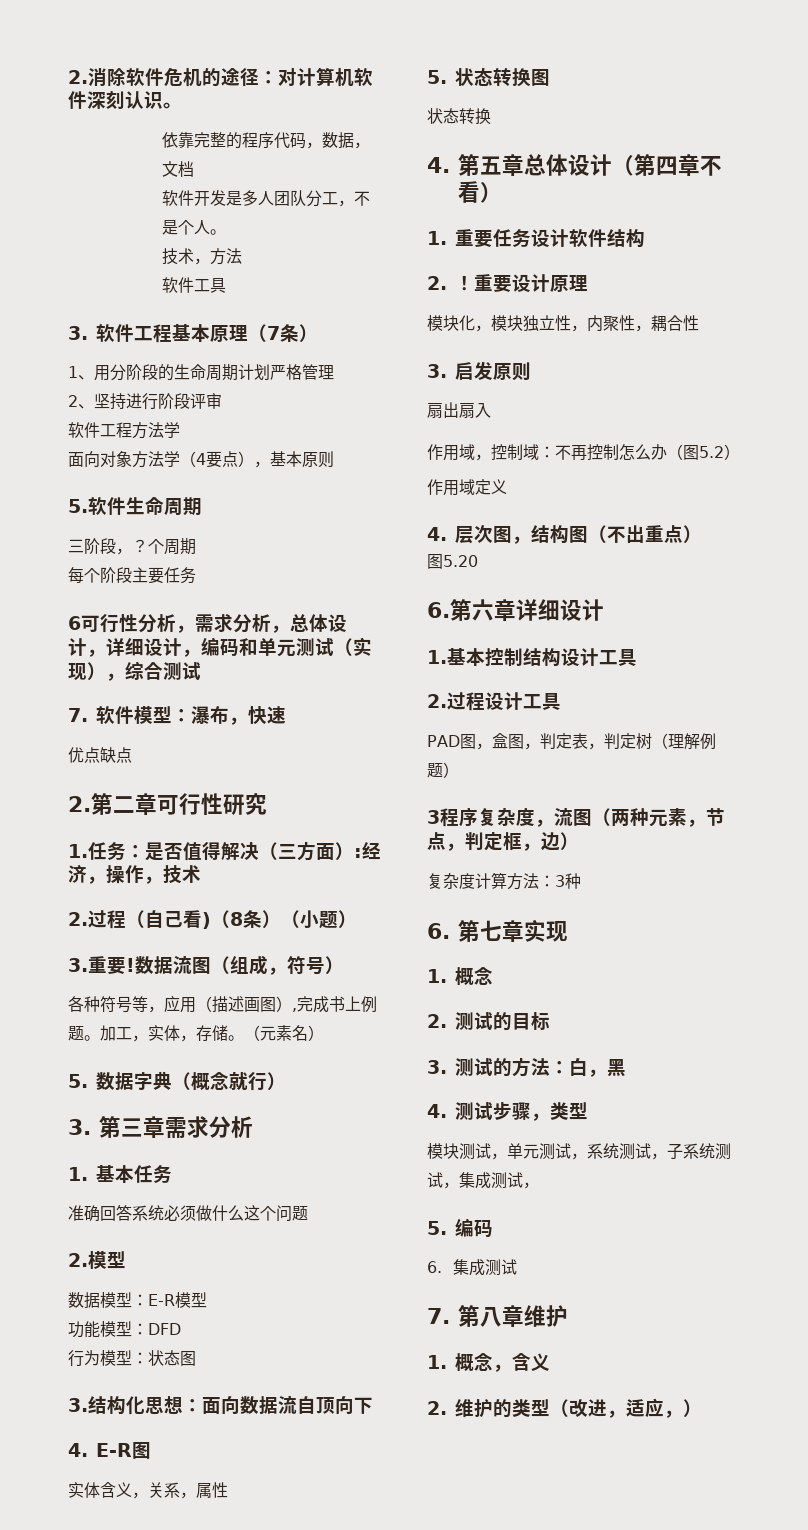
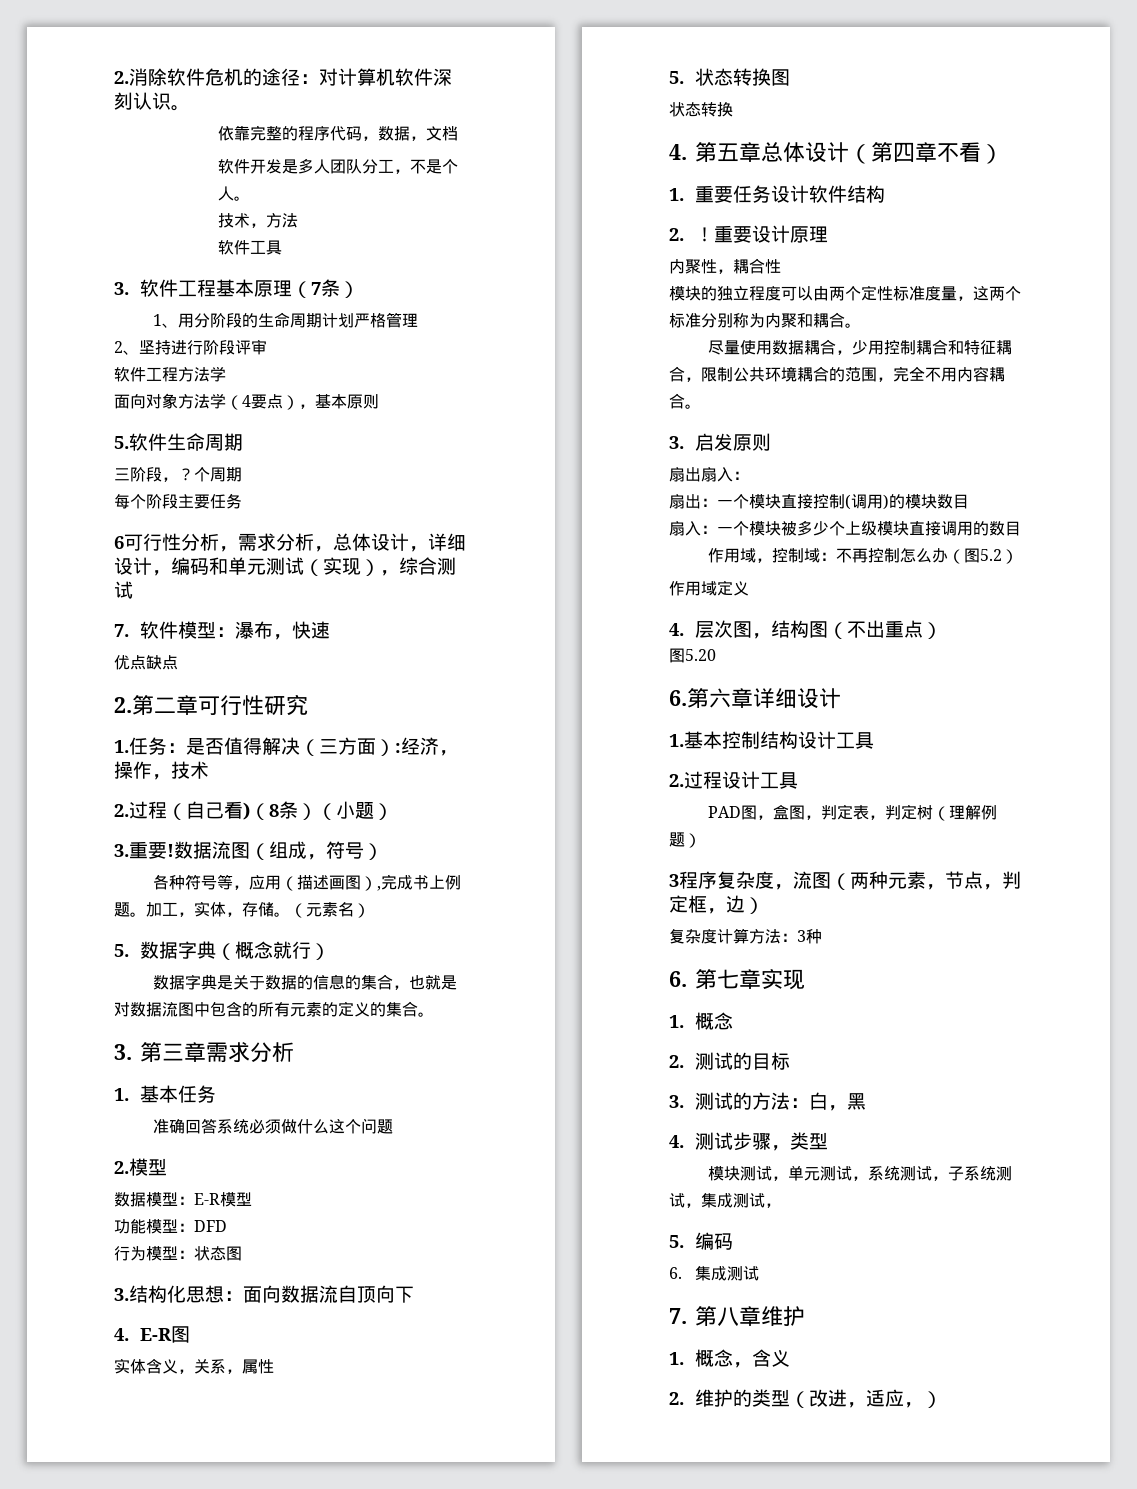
(286, 1081) none -> [152,974,457,990] [114,1001,434,1017] // 数据字典是关于数据的信息的集合，也就是对数据流图中包含的所有元素的定义的集合。
[427,315,587,332] 模块化，模块独立性， -> (829, 234) none
(699, 323) none -> [669,285,1021,301] [669,312,861,328] [707,339,1012,355] [669,366,1005,382] [669,393,701,409] // 模块的独立程度可以由两个定性标准度量，这两个标准分别称为内聚和耦合。 // 尽量使用数据耦合，少用控制耦合和特征耦合，限制公共环境耦合的范围，完全不用内容耦合。
(491, 410) none -> [733,471,749,480] [669,494,969,510] [669,520,1021,536] ： // 扇出：一个模块直接控制(调用)的模块数目 // 扇入：一个模块被多少个上级模块直接调用的数目

